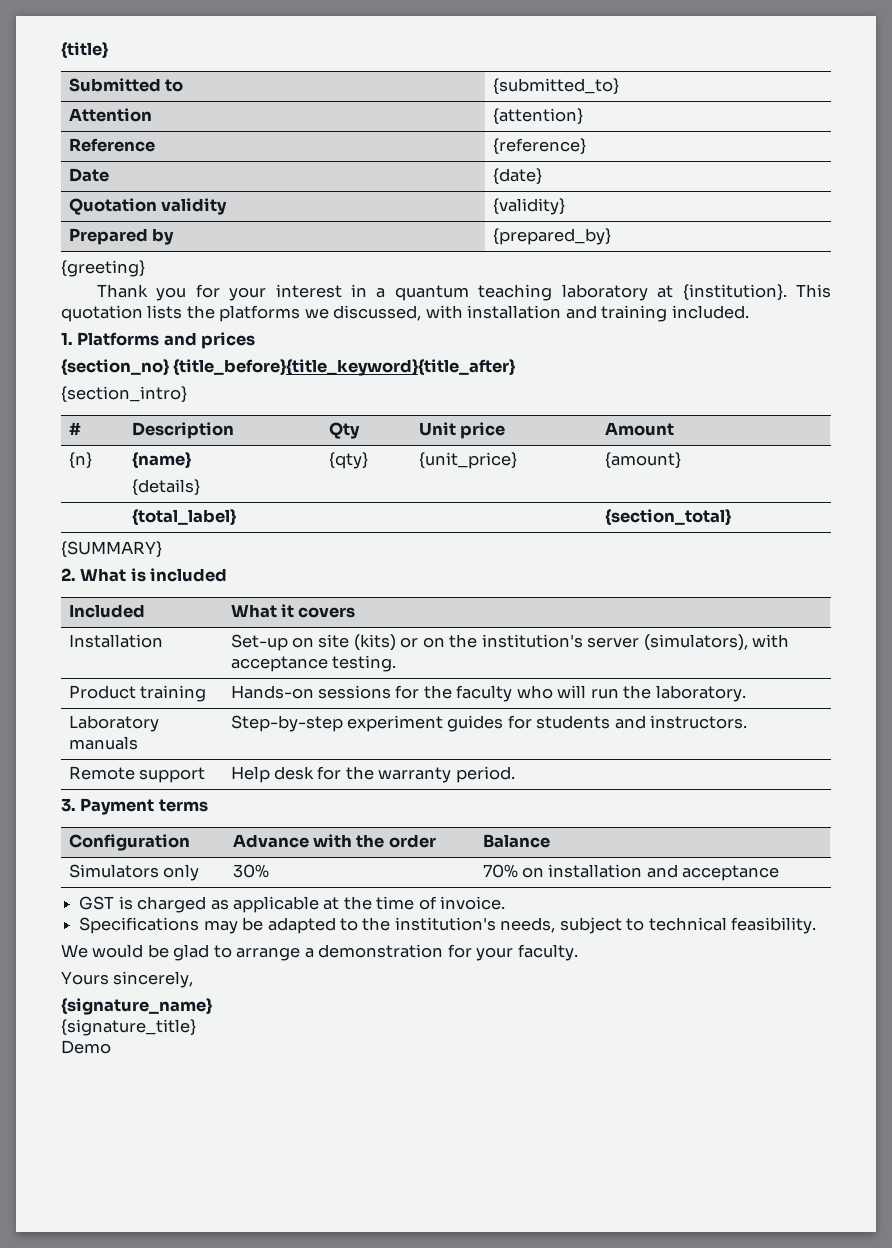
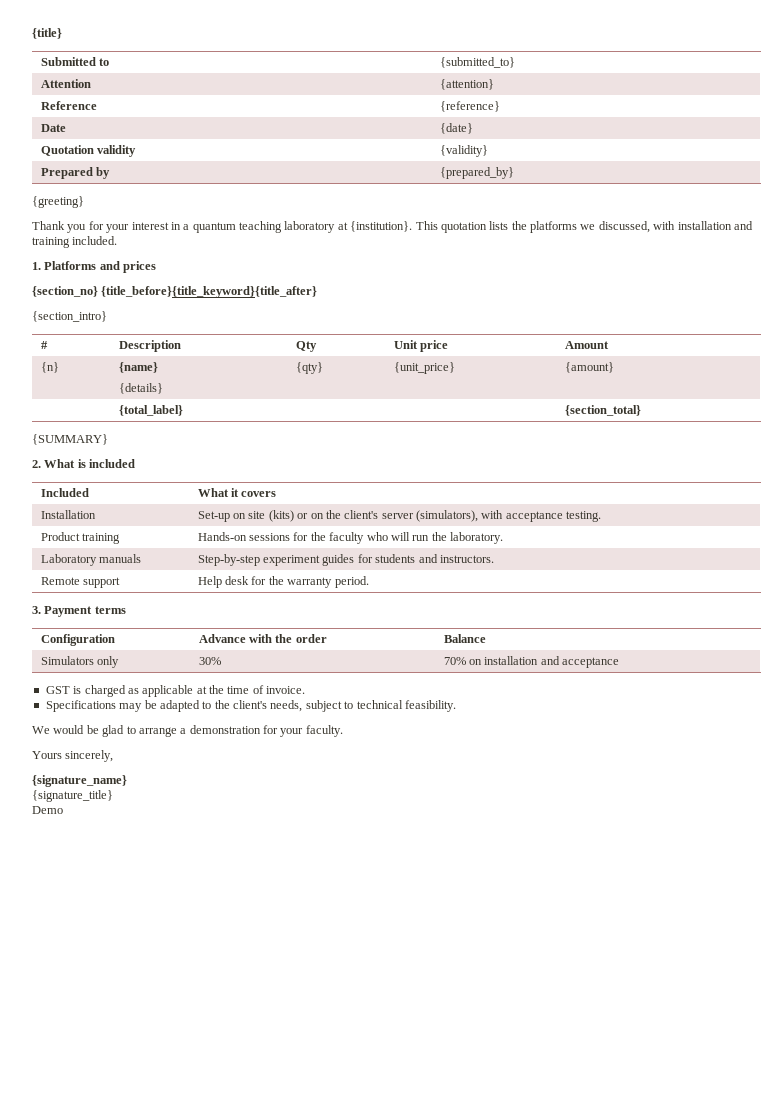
[481,634,583,648] institution's -> [344,510,379,519] client's
[394,917,496,931] institution's -> [233,700,267,709] client's

